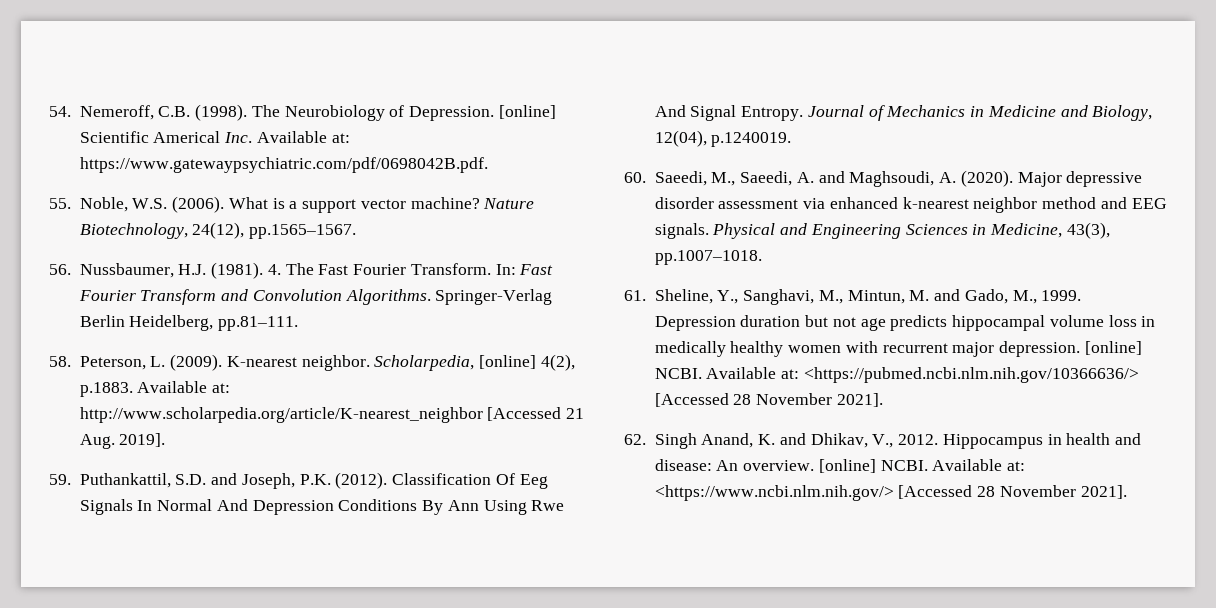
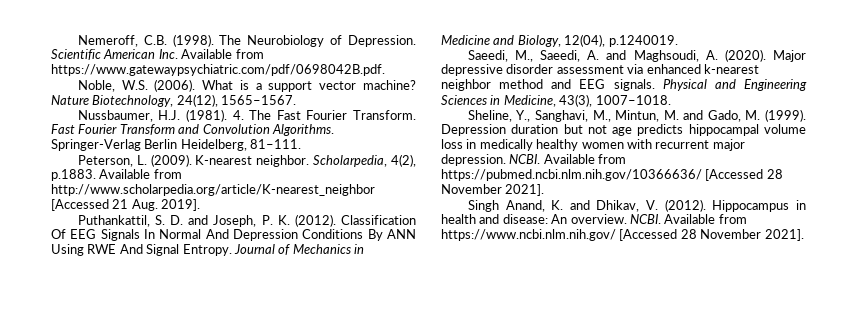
[49,106,71,117] 54. -> (77, 41) none
[498,105,556,119] [79,131,221,143] [online] Scientific Americal -> [51,49,156,60] Scientific American
[331,133,350,143] at: -> [235,49,264,59] from
[49,198,71,209] 55. -> (385, 70) none
[249,224,357,239] [49,264,71,275] pp.1565–1567. // 56. -> [221,95,297,105] 1565–1567. //
[495,264,516,275] In: -> (416, 115) none
[218,316,299,331] [49,356,71,367] pp.81–111. // 58. -> [250,139,302,149] 81–111. //
[479,355,537,369] [online] -> (388, 161) none
[212,383,231,393] at: -> [153,169,182,179] from
[49,473,331,489] 59. Puthankattil, S.D. and Joseph, P.K. -> [77,215,290,227] Puthankattil, S. D. and Joseph, P. K.
[519,474,548,489] Eeg -> [70,229,97,239] EEG
[447,500,565,515] Ann Using Rwe -> [387,229,416,239] [51,244,117,256] ANN Using RWE
[624,172,646,183] 60. -> (678, 41) none
[654,250,762,265] [624,290,646,301] pp.1007–1018. // 61. -> [595,95,671,105] 1007–1018. //
[1012,290,1082,304] M., 1999. -> [745,109,806,122] M. (1999).
[1084,341,1142,355] [654,367,1139,383] [online] NCBI. Available at: <https://pubmed.ncbi.nlm.nih.gov/10366636/> -> [509,154,627,164] [441,169,702,181] NCBI. Available from https://pubmed.ncbi.nlm.nih.gov/10366636/
[624,434,646,445] 62. -> (545, 190) none
[872,434,939,448] V., 2012. -> [646,199,706,212] V. (2012).
[818,459,1026,473] [654,485,894,501] [online] NCBI. Available at: <https://www.ncbi.nlm.nih.gov/> -> [629,214,747,224] [441,229,616,241] NCBI. Available from https://www.ncbi.nlm.nih.gov/

